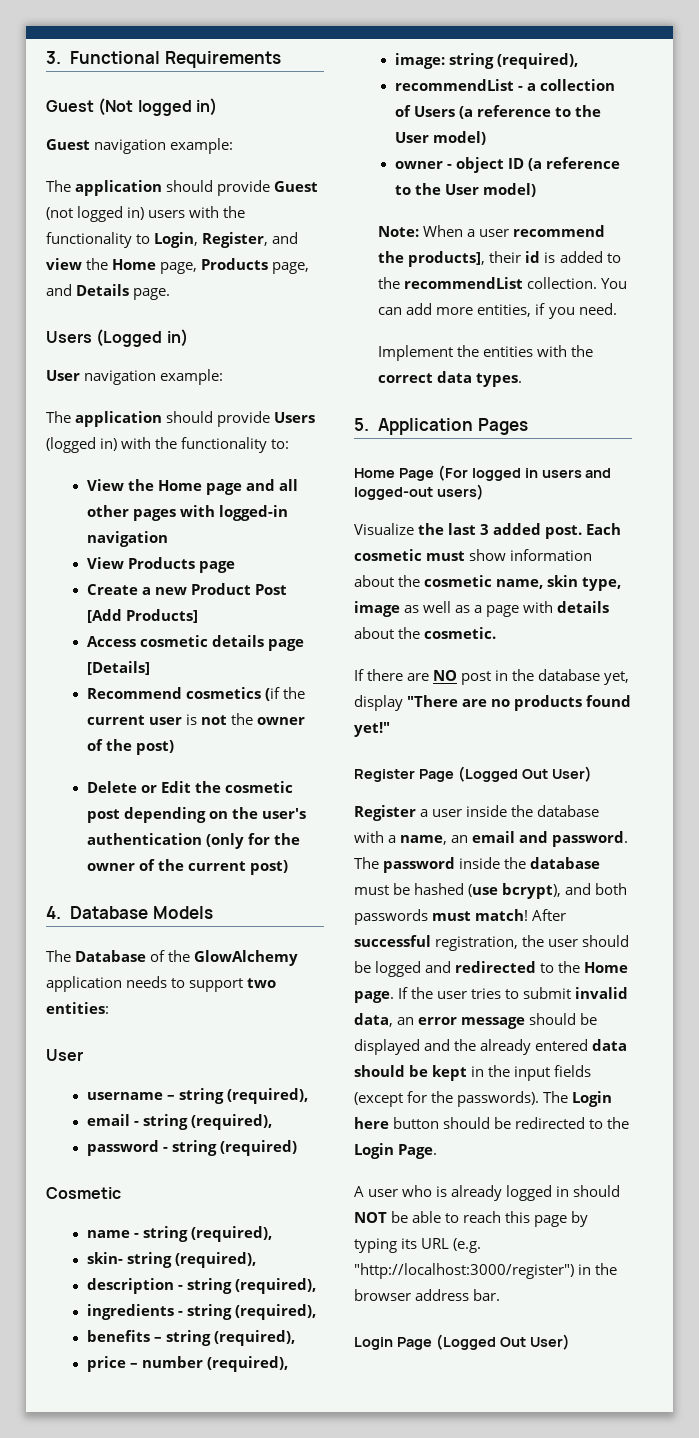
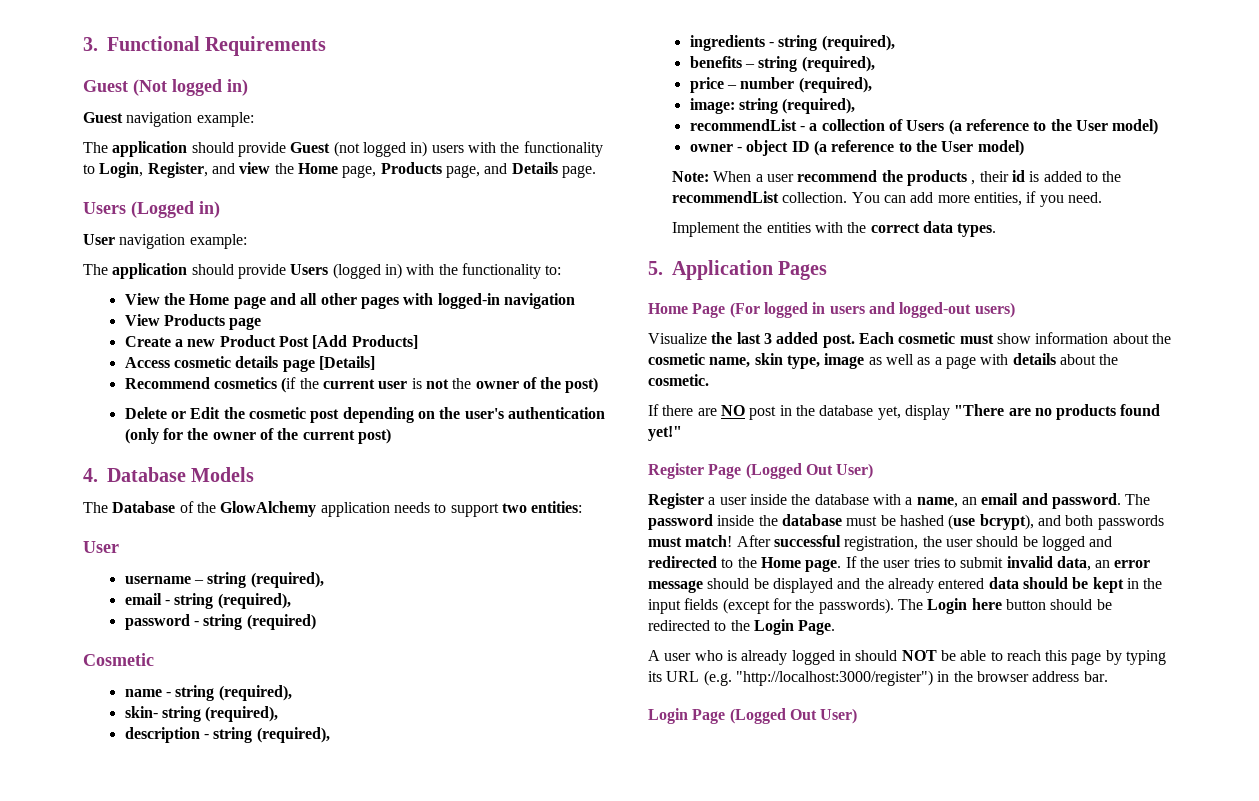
[408,251,486,267] products], -> [906,170,976,186] products ,

